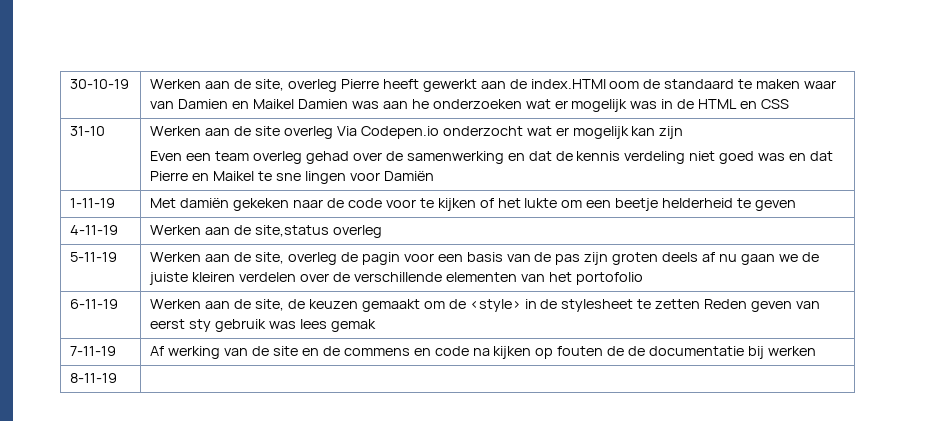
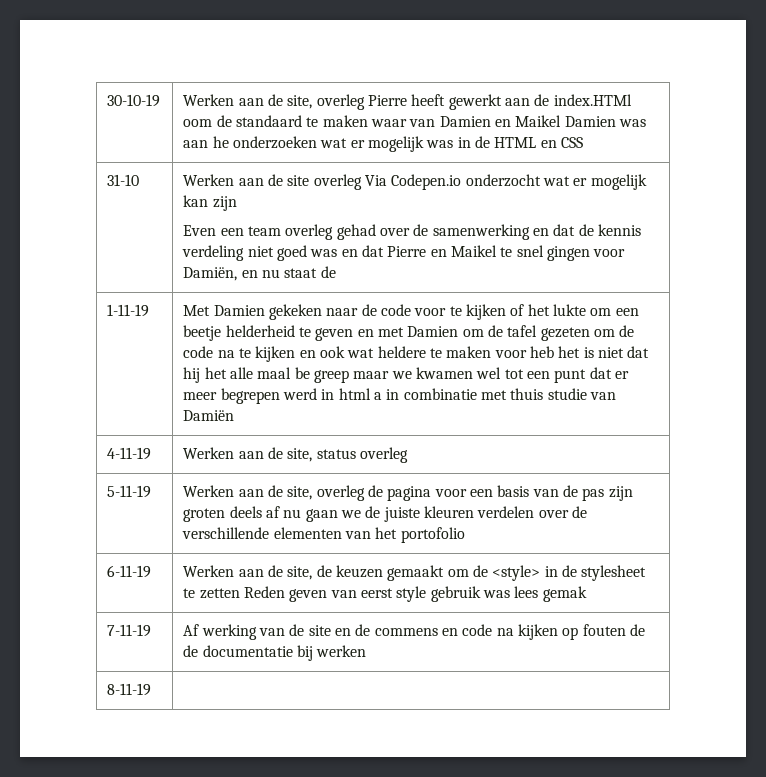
[276,171,434,184] sne lingen voor Damiën -> [516,245,626,261] [183,266,336,281] snel gingen voor Damiën, en nu staat de
[180,198,230,208] damiën -> [213,305,265,316] Damien
(796, 205) none -> [357,325,635,341] [183,346,650,362] [183,367,629,383] [183,388,616,404] [183,410,235,421] en met Damien om de tafel gezeten om de code na te kijken en ook wat heldere te maken voor heb het is niet dat hij het alle maal be greep maar we kwamen wel tot een punt dat er meer begrepen werd in html a in combinatie met thuis studie van Damiën
[255,225,330,237] site,status -> [287,448,356,462] site, status
[361,252,400,265] pagin -> [387,486,432,501] pagina
[192,272,236,282] kleiren -> [423,506,474,518] kleuren
[189,319,212,332] sty -> [396,586,427,602] style

